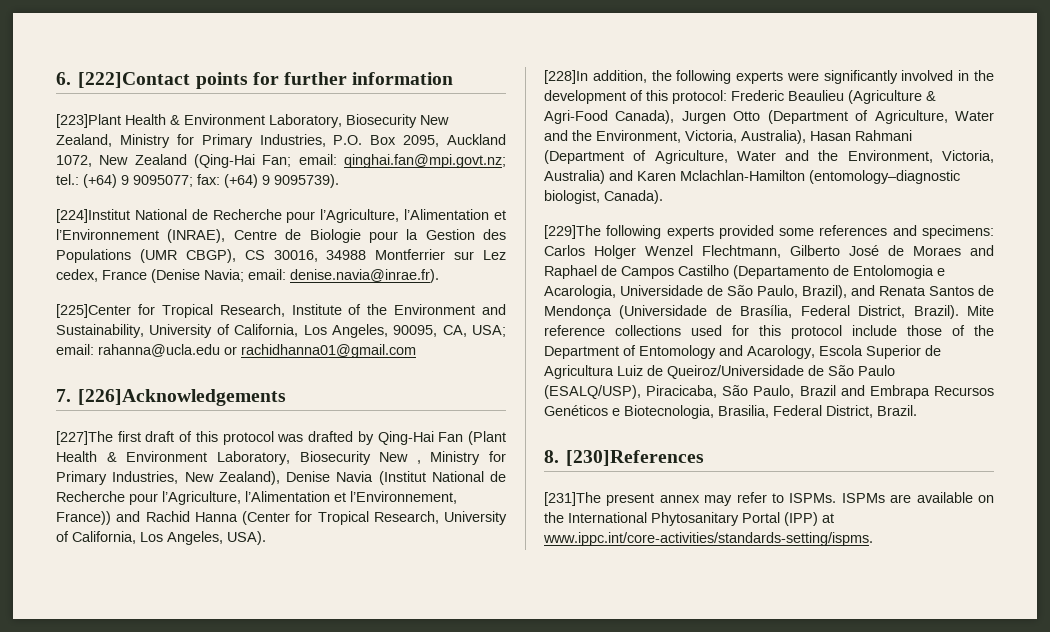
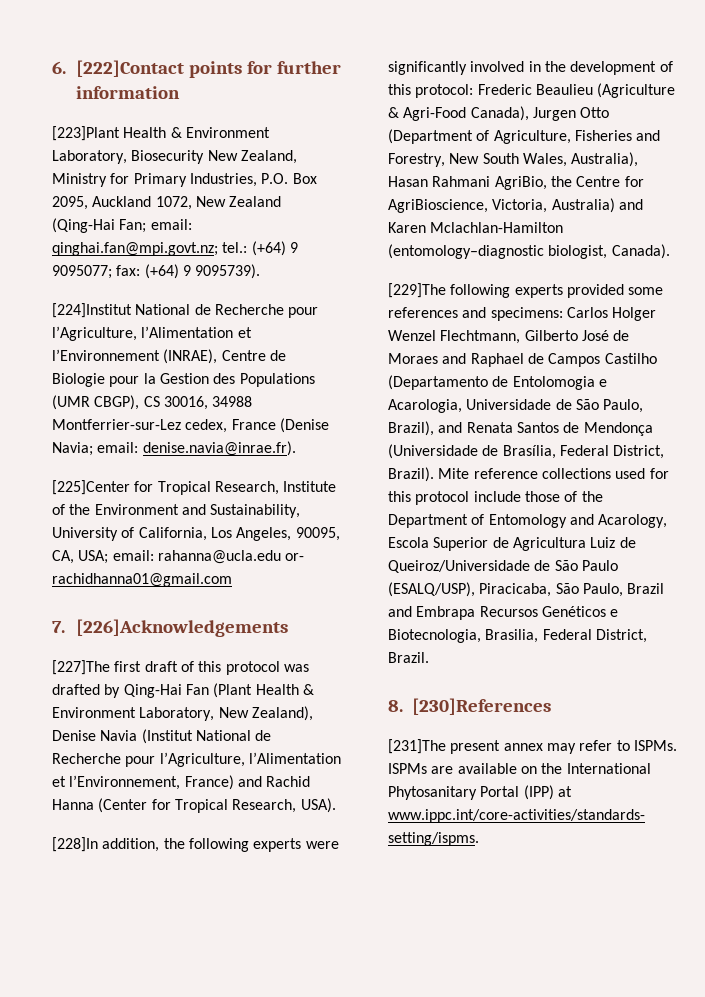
[375,249,506,260] Montferrier sur Lez -> [52,419,181,430] Montferrier-sur-Lez
[224,346,237,355] or -> [285,553,305,561] or-
[299,451,506,465] [56,471,179,485] Biosecurity New , Ministry for Primary Industries, -> (215, 714) none
[56,511,111,525] France)) -> [184,775,234,790] France)
[444,511,507,525] [56,531,223,545] University of California, Los Angeles, -> (297, 806) none
[955,111,994,121] [544,130,912,144] [544,150,933,164] Water and the Environment, Victoria, Australia), Hasan Rahmani (Department of Agriculture, Water and the Environment, -> [574,130,661,141] [388,152,639,167] [388,176,644,190] [388,199,488,213] Fisheries and Forestry, New South Wales, Australia), Hasan Rahmani AgriBio, the Centre for AgriBioscience,

